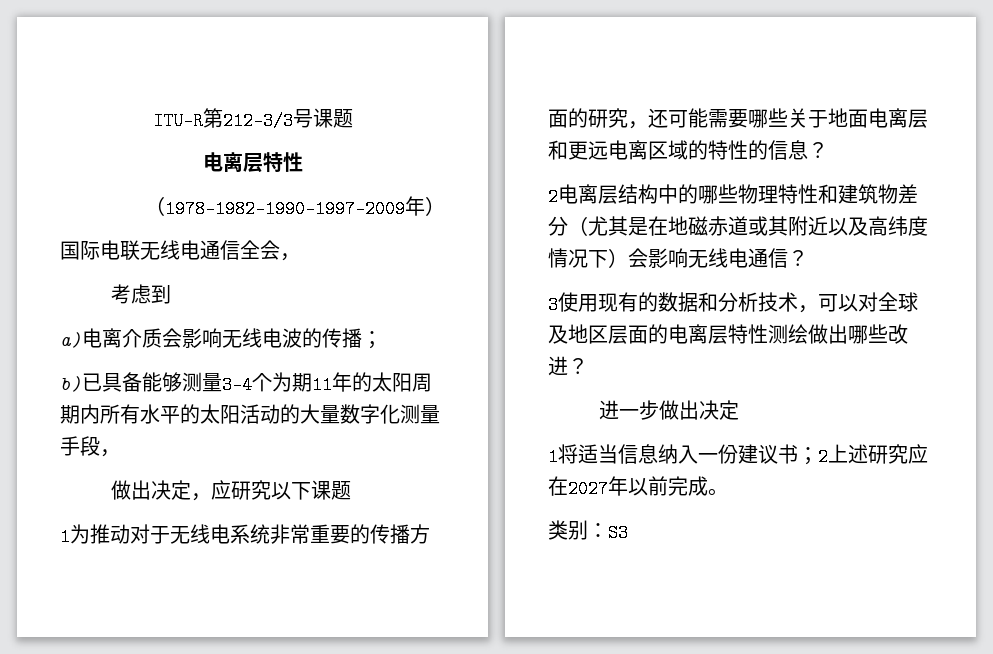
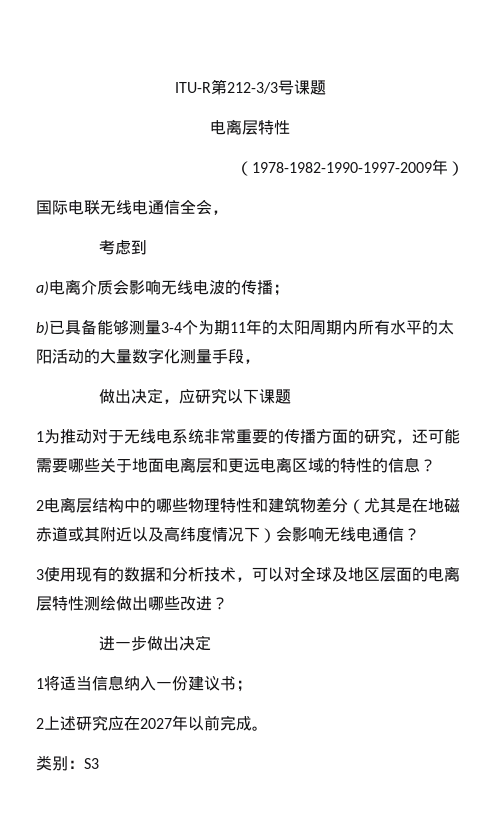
(818, 456) none -> (252, 686) //

